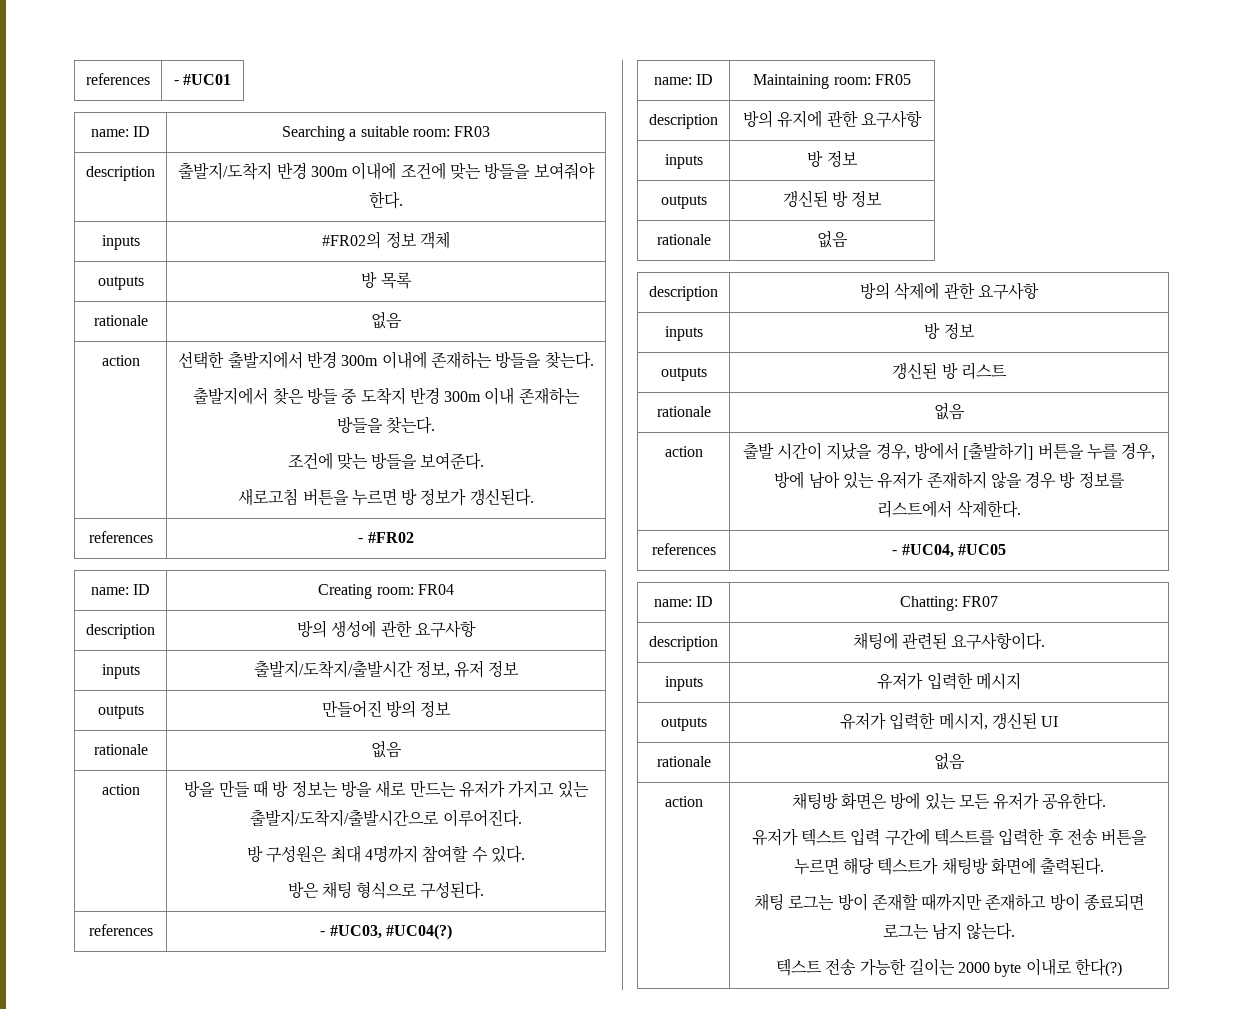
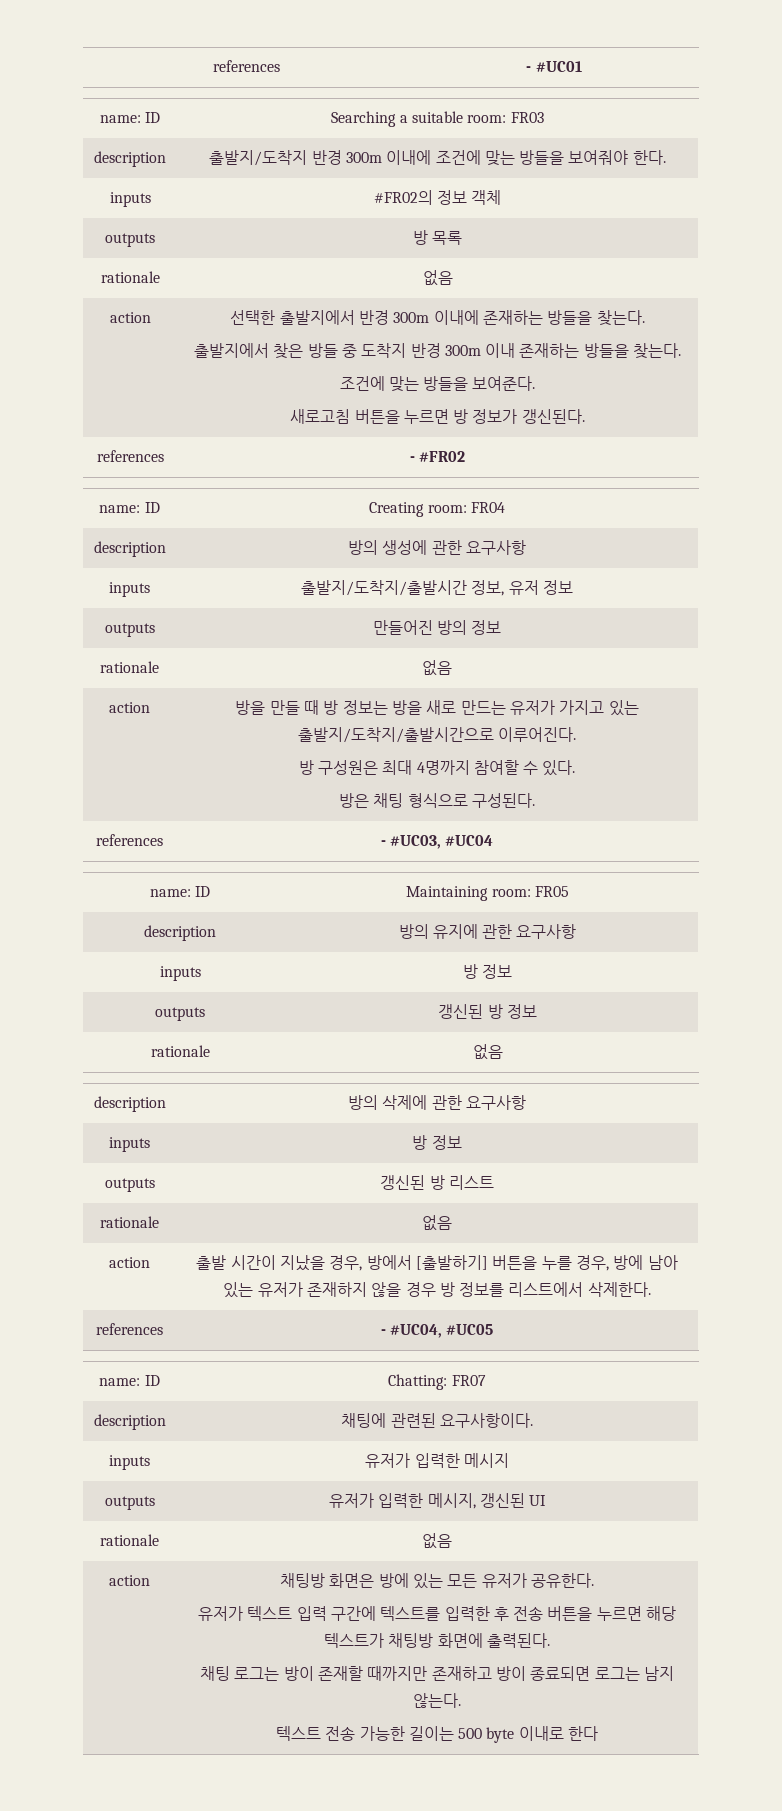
[385,924,452,940] #UC04(?) -> [445,835,494,846] #UC04
[958,962,991,973] 2000 -> [458,1728,483,1739] 500
[1075,958,1123,977] 한다(?) -> [568,1726,599,1741] 한다

